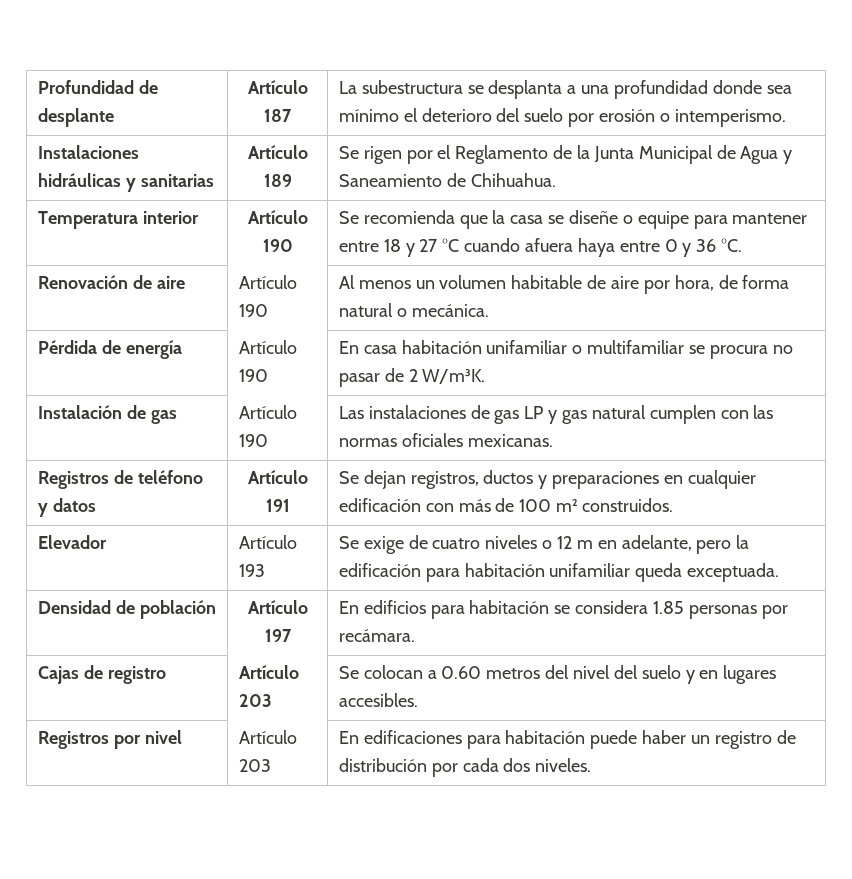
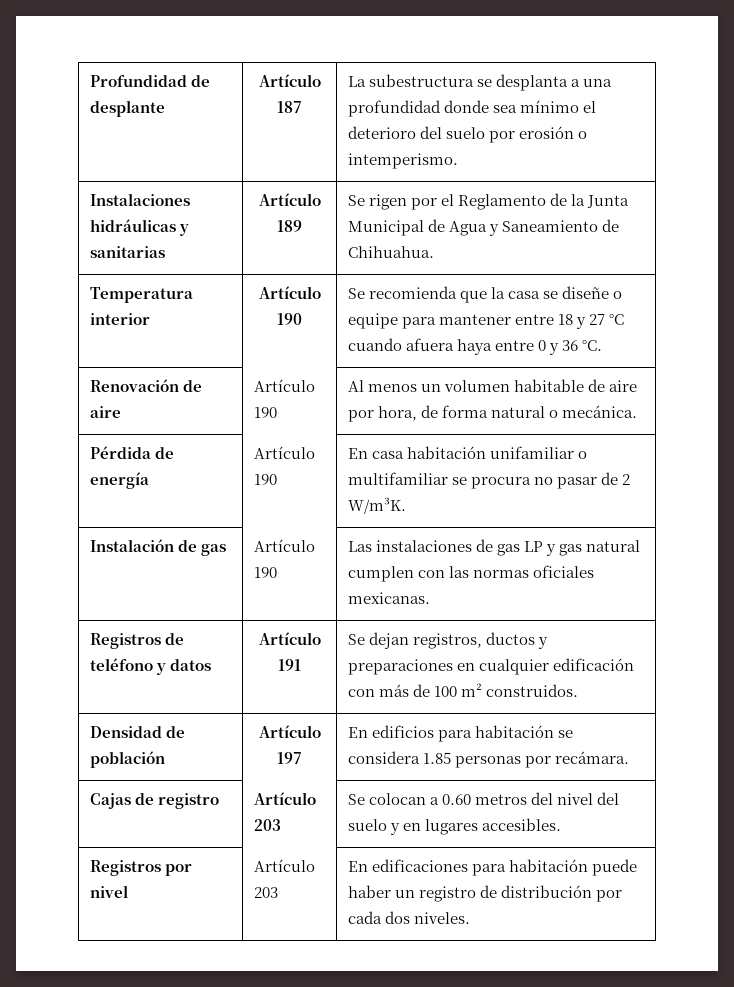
[37,535,107,549] [238,535,297,549] [238,564,265,577] [338,535,750,554] [338,563,780,582] // Elevador | Artículo 193 | Se exige de cuatro niveles o 12 m en adelante, pero la edificación para habitación unifamiliar queda exceptuada. -> (579, 690) none

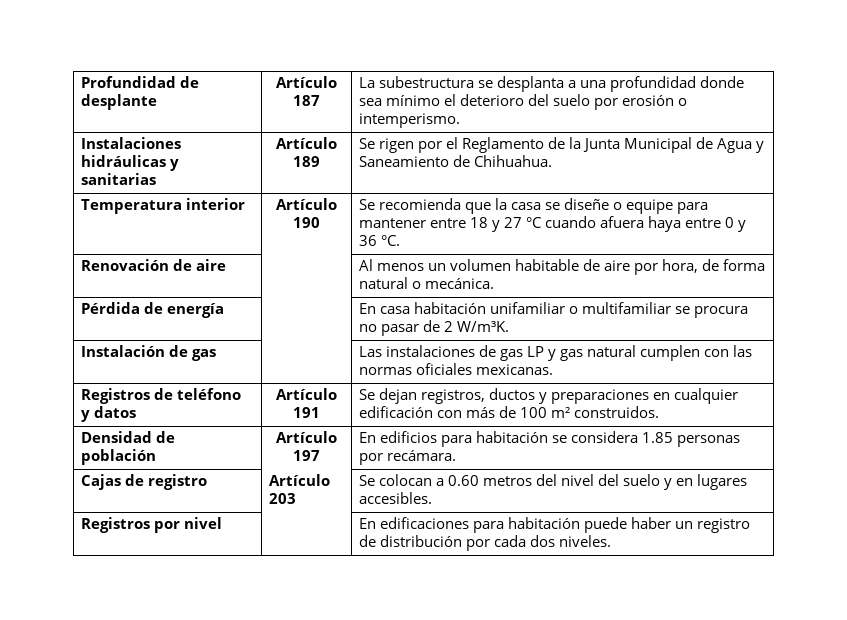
[253,379,315,392] [253,407,277,418] Artículo 190 -> (227, 265) none
[253,446,315,459] [253,474,277,485] Artículo 190 -> (225, 310) none
[253,539,315,552] [253,567,277,578] Artículo 190 -> (217, 355) none
[253,859,315,872] [253,887,278,898] Artículo 203 -> (223, 523) none

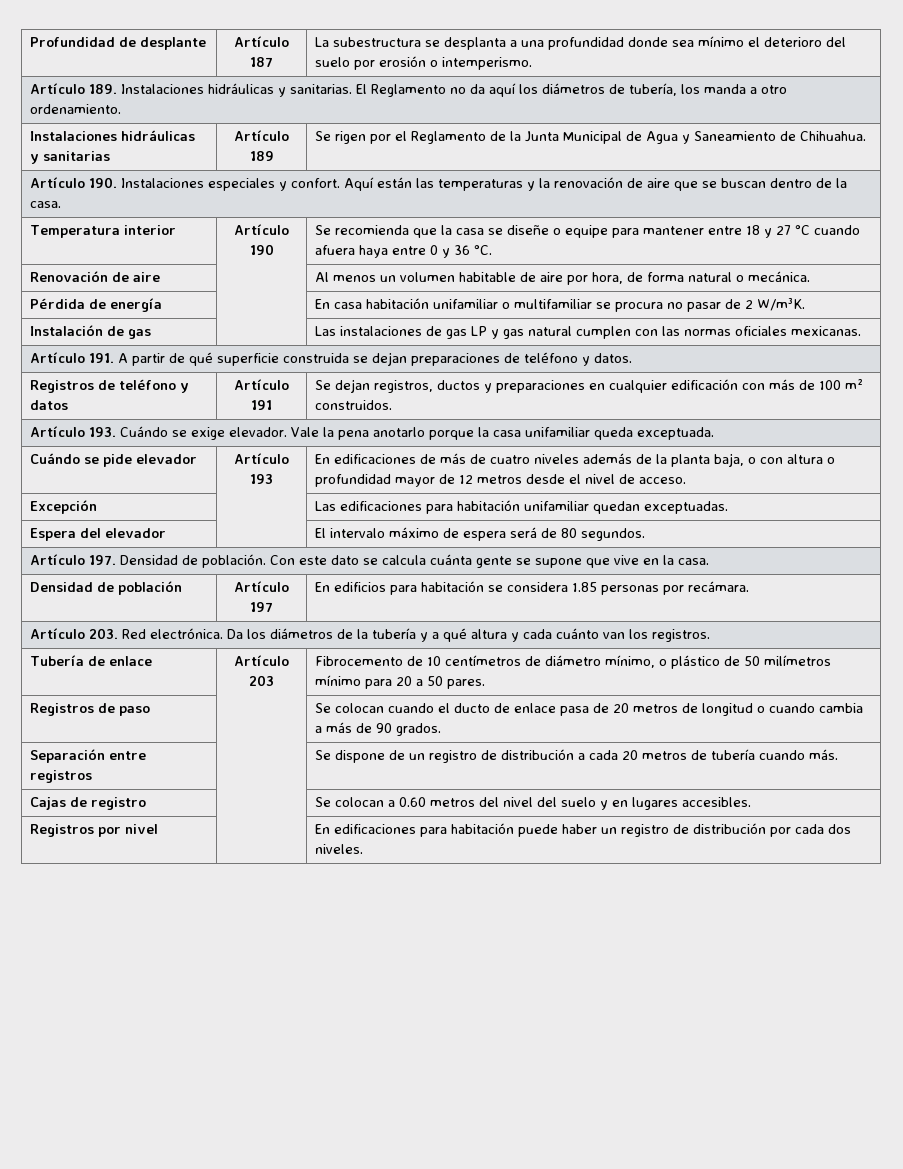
(461, 120) none -> [30,83,788,97] [30,104,122,114] // Artículo 189. Instalaciones hidráulicas y sanitarias. El Reglamento no da aquí los diámetros de tubería, los manda a otro ordenamiento.
(553, 161) none -> [30,177,848,191] [30,201,62,208] // Artículo 190. Instalaciones especiales y confort. Aquí están las temperaturas y la renovación de aire que se buscan dentro de la casa.
(554, 369) none -> [30,352,633,366] // Artículo 191. A partir de qué superficie construida se dejan preparaciones de teléfono y datos.
(660, 412) none -> [30,426,715,440] [30,453,198,467] [234,453,289,464] [250,474,273,484] [315,453,836,467] [315,474,687,487] [30,500,98,514] [315,500,729,514] [30,528,167,541] [315,527,646,541] [30,554,710,568] // Artículo 193. Cuándo se exige elevador. Vale la pena anotarlo porque la casa unifamiliar queda exceptuada. // Cuándo se pide elevador | Artículo 193 | En edificaciones de más de cuatro niveles además de la planta baja, o con altura o profundidad mayor de 12 metros desde el nivel de acceso. // Excepción | | Las edificaciones para habitación unifamiliar quedan exceptuadas. // Espera del elevador | | El intervalo máximo de espera será de 80 segundos. // Artículo 197. Densidad de población. Con este dato se calcula cuánta gente se supone que vive en la casa.
(457, 455) none -> [30,628,711,642] [30,655,153,666] [234,655,289,666] [249,675,274,686] [315,655,832,669] [315,675,486,689] [30,703,151,716] [315,703,864,716] [315,722,442,736] [30,749,147,763] [30,770,93,783] [315,749,839,763] // Artículo 203. Red electrónica. Da los diámetros de la tubería y a qué altura y cada cuánto van los registros. // Tubería de enlace | Artículo 203 | Fibrocemento de 10 centímetros de diámetro mínimo, o plástico de 50 milímetros mínimo para 20 a 50 pares. // Registros de paso | | Se colocan cuando el ducto de enlace pasa de 20 metros de longitud o cuando cambia a más de 90 grados. // Separación entre registros | | Se dispone de un registro de distribución a cada 20 metros de tubería cuando más.
[269,474,331,486] [269,493,297,504] Artículo 203 -> (147, 803) none

